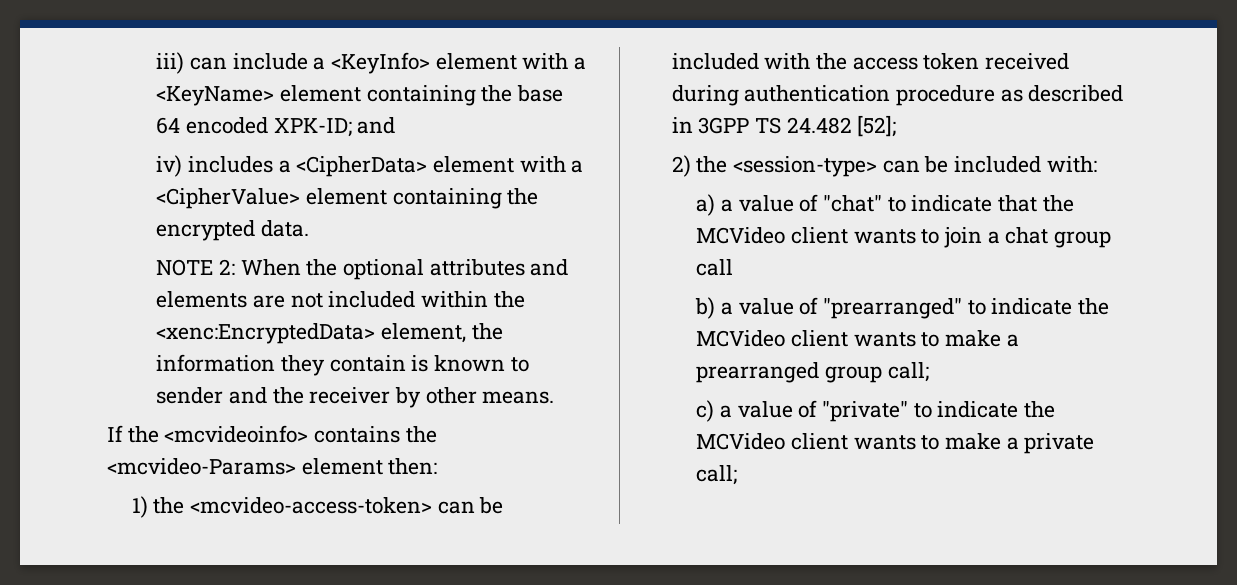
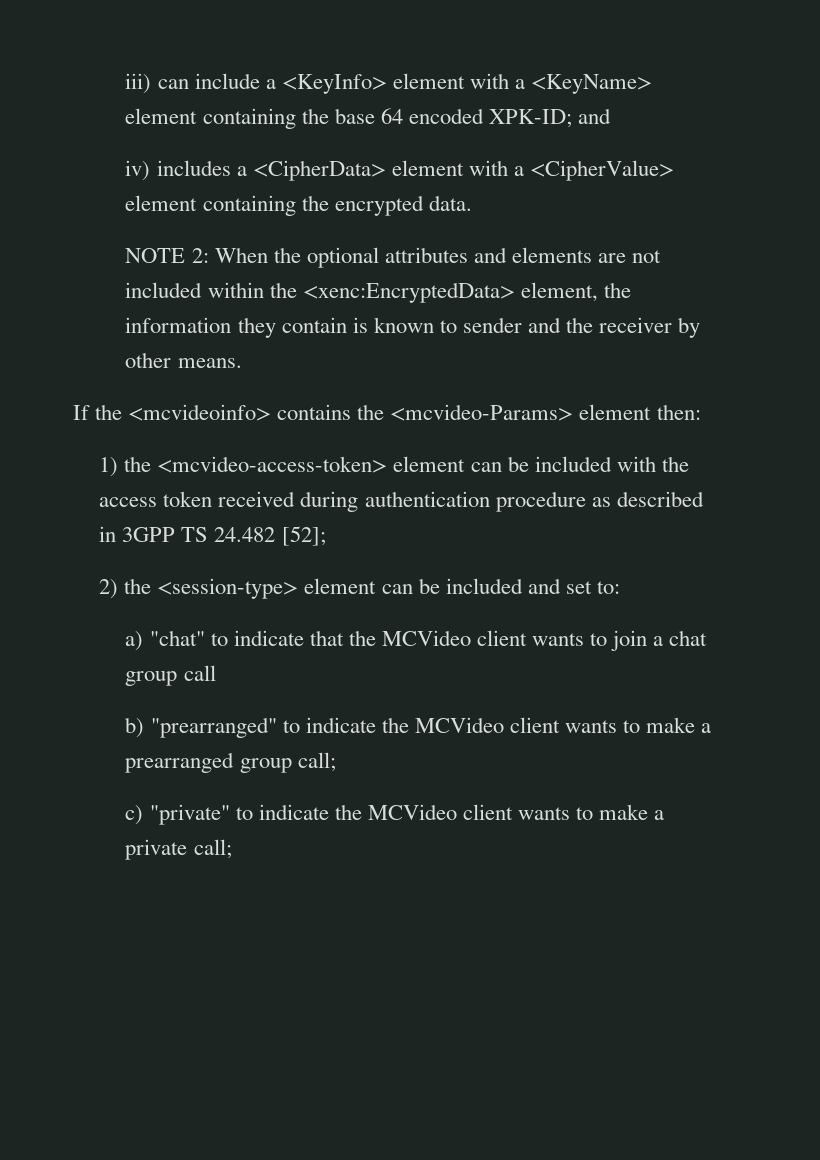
(432, 505) none -> [393,456,466,472] element
[882,156,1097,173] [696,194,819,216] can be included with: // a) a value of -> [304,578,620,594] [125,631,144,651] element can be included and set to: // a)
[720,297,819,315] a value of -> (145, 727) none
[719,400,818,418] a value of -> (144, 815) none

